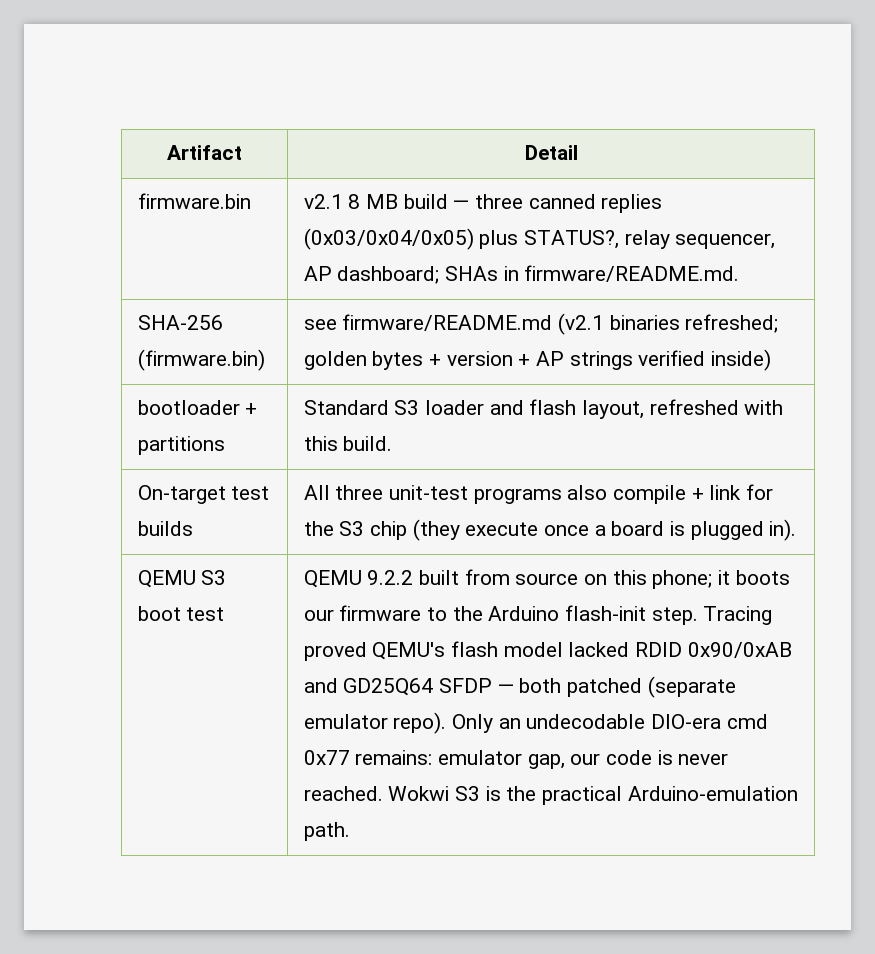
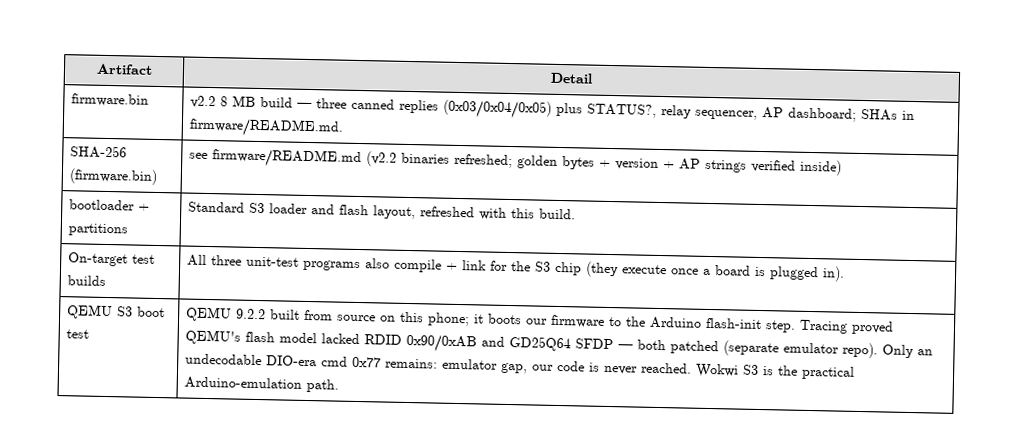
[303,194,343,209] v2.1 -> [189,95,216,109] v2.2
[558,313,605,335] (v2.1 -> [365,151,397,167] (v2.2

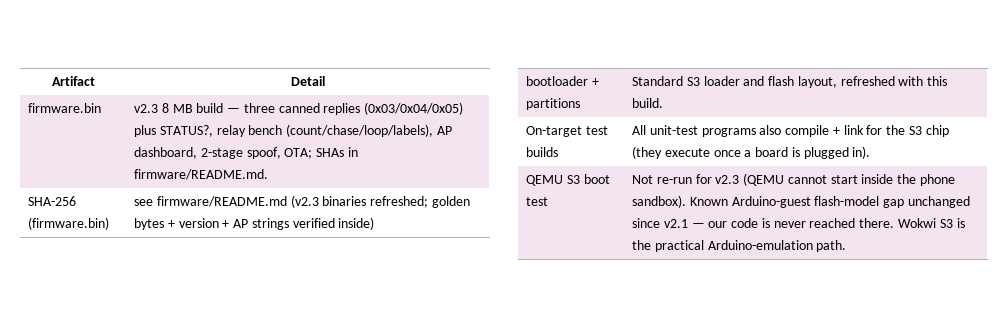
[189,95,216,109] v2.2 -> [133,104,158,113] v2.3
[694,106,857,122] sequencer, AP dashboard; -> [248,124,452,137] [133,147,313,159] bench (count/chase/loop/labels), AP dashboard, 2-stage spoof, OTA;
[365,151,397,167] (v2.2 -> [290,195,319,208] (v2.3
[210,255,242,266] three -> (646, 130) none
[185,306,894,335] [184,329,933,359] [184,353,528,374] QEMU 9.2.2 built from source on this phone; it boots our firmware to the Arduino flash-init step. Tracing proved QEMU's flash model lacked RDID 0x90/0xAB and GD25Q64 SFDP — both patched (separate emulator repo). Only an undecodable DIO-era cmd 0x77 remains: emulator gap, -> [631,173,955,186] [631,195,970,208] [631,218,705,228] Not re-run for v2.3 (QEMU cannot start inside the phone sandbox). Known Arduino-guest flash-model gap unchanged since v2.1 —
[640,362,692,374] reached. -> [809,218,895,228] reached there.

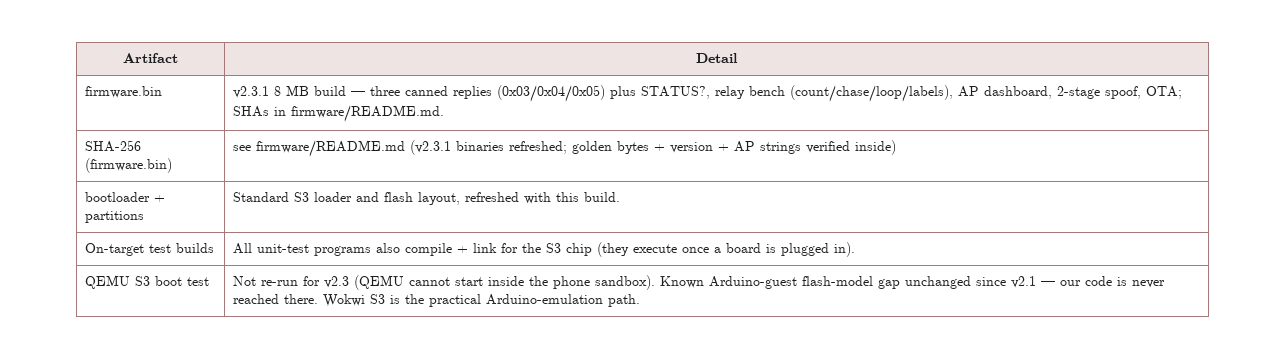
[133,104,158,113] v2.3 -> [233,86,270,98] v2.3.1
[290,195,319,208] (v2.3 -> [410,140,452,155] (v2.3.1

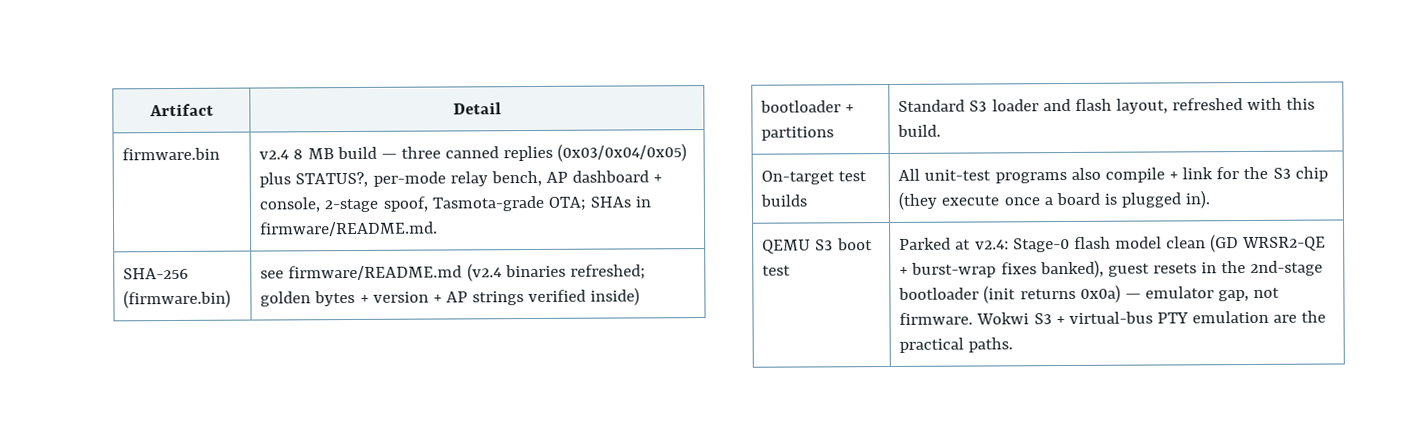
[233,86,270,98] v2.3.1 -> [259,149,290,160] v2.4
[715,85,1053,102] relay bench (count/chase/loop/labels), AP dashboard, -> [372,170,663,187] [259,197,321,213] per-mode relay bench, AP dashboard + console,
(1142, 92) none -> [431,195,544,212] Tasmota-grade
[410,140,452,155] (v2.3.1 -> [466,263,502,282] (v2.4
[233,275,1166,290] [233,294,641,307] Not re-run for v2.3 (QEMU cannot start inside the phone sandbox). Known Arduino-guest flash-model gap unchanged since v2.1 — our code is never reached there. Wokwi S3 is the practical Arduino-emulation path. -> [899,234,1327,253] [899,259,1324,279] [898,284,1281,304] [899,310,1327,325] [899,337,1014,353] Parked at v2.4: Stage-0 flash model clean (GD WRSR2-QE + burst-wrap fixes banked), guest resets in the 2nd-stage bootloader (init returns 0x0a) — emulator gap, not firmware. Wokwi S3 + virtual-bus PTY emulation are the practical paths.

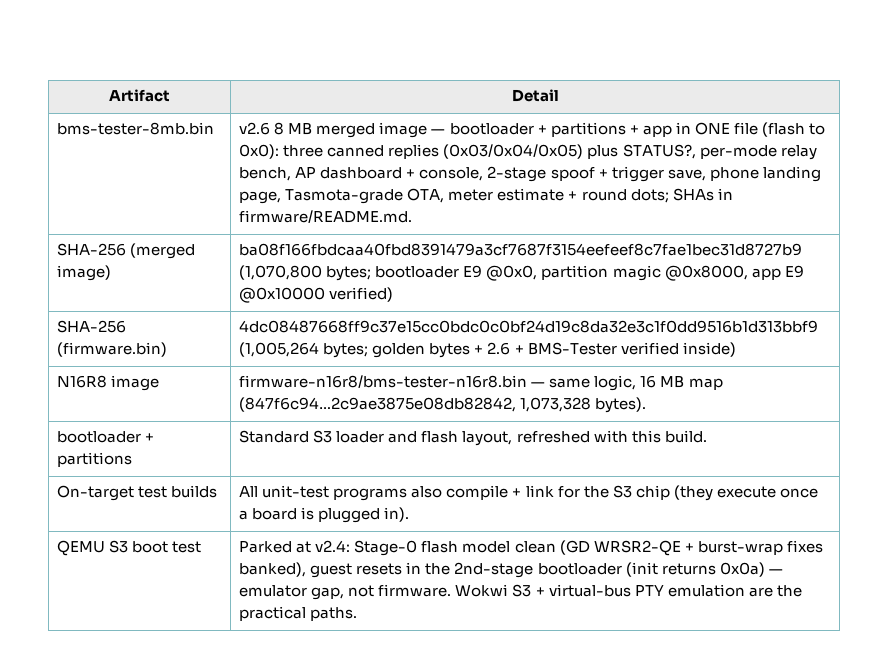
[122,147,221,161] [259,146,397,160] firmware.bin | v2.4 8 MB build — -> [57,122,215,135] [239,122,825,138] [239,144,280,159] bms-tester-8mb.bin | v2.6 8 MB merged image — bootloader + partitions + app in ONE file (flash to 0x0):
[382,195,652,212] [260,221,439,237] [123,267,190,280] [123,289,232,309] [260,263,646,282] [260,287,641,307] spoof, Tasmota-grade OTA; SHAs in firmware/README.md. // SHA-256 (firmware.bin) | see firmware/README.md (v2.4 binaries refreshed; golden bytes + version + AP strings verified inside) -> [550,166,821,182] [239,188,733,204] [239,210,413,223] [57,243,196,259] [57,265,112,281] [239,243,803,256] [239,265,804,281] [239,287,394,303] [57,320,127,333] [57,342,168,357] [239,320,819,333] [239,342,736,358] [57,375,160,391] [239,375,723,391] [239,397,647,413] spoof + trigger save, phone landing page, Tasmota-grade OTA, meter estimate + round dots; SHAs in firmware/README.md. // SHA-256 (merged image) | ba08f166fbdcaa40fbd8391479a3cf7687f3154eefeef8c7fae1bec31d8727b9 (1,070,800 bytes; bootloader E9 @0x0, partition magic @0x8000, app E9 @0x10000 verified) // SHA-256 (firmware.bin) | 4dc08487668ff9c37e15cc0bdc0c0bf24d19c8da32e3c1f0dd9516b1d313bbf9 (1,005,264 bytes; golden bytes + 2.6 + BMS-Tester verified inside) // N16R8 image | firmware-n16r8/bms-tester-n16r8.bin — same logic, 16 MB map (847f6c94…2c9ae3875e08db82842, 1,073,328 bytes).

